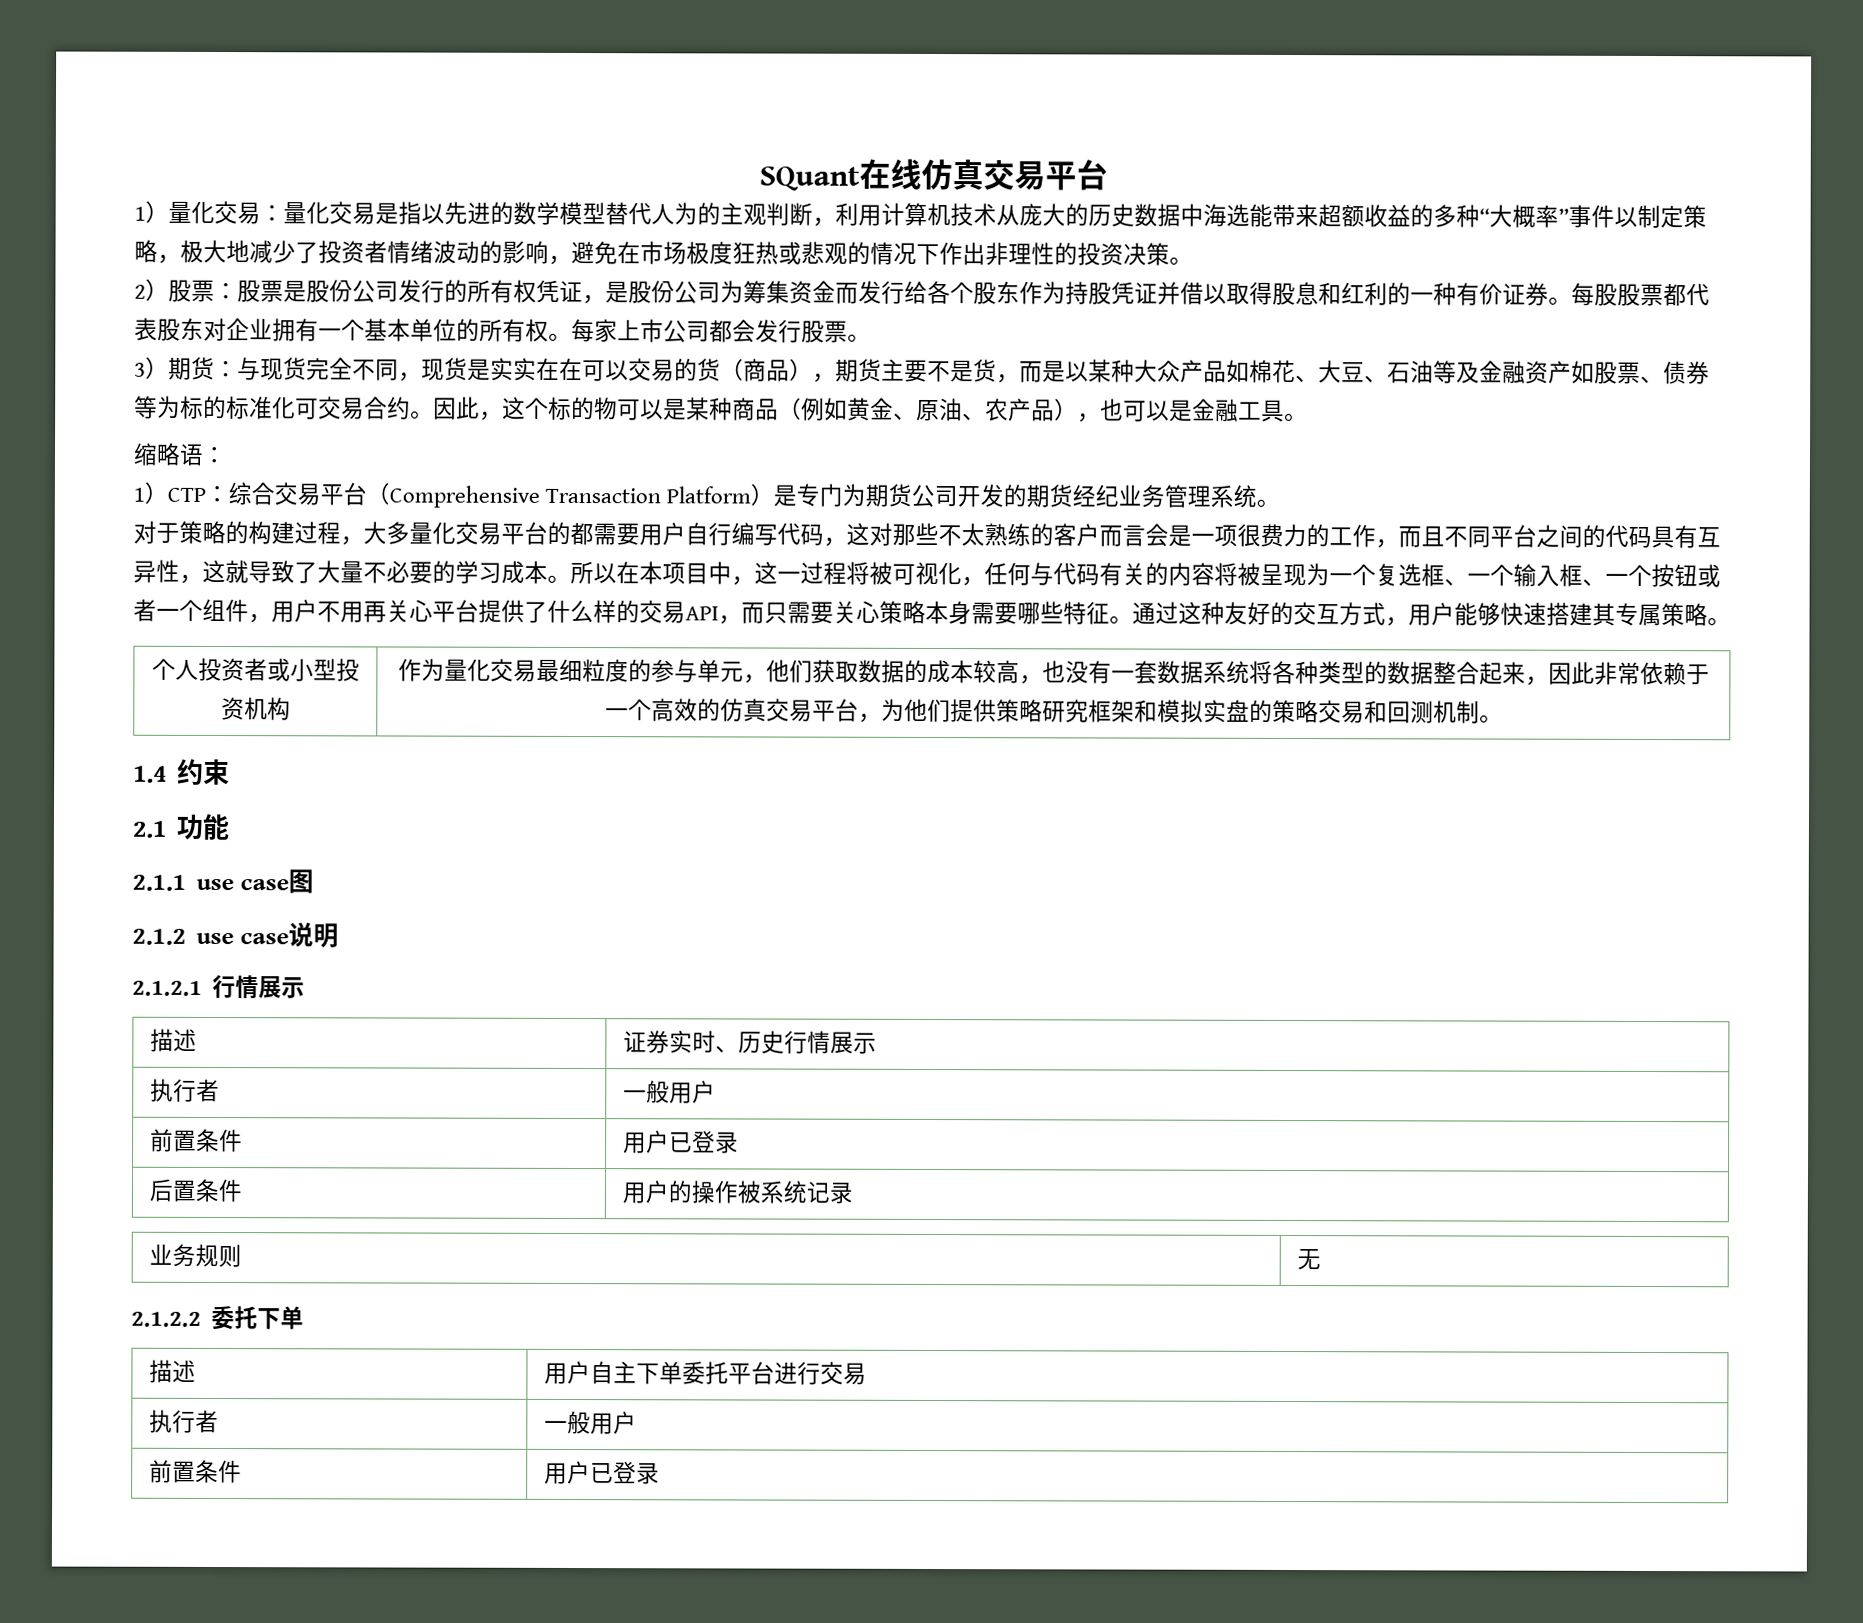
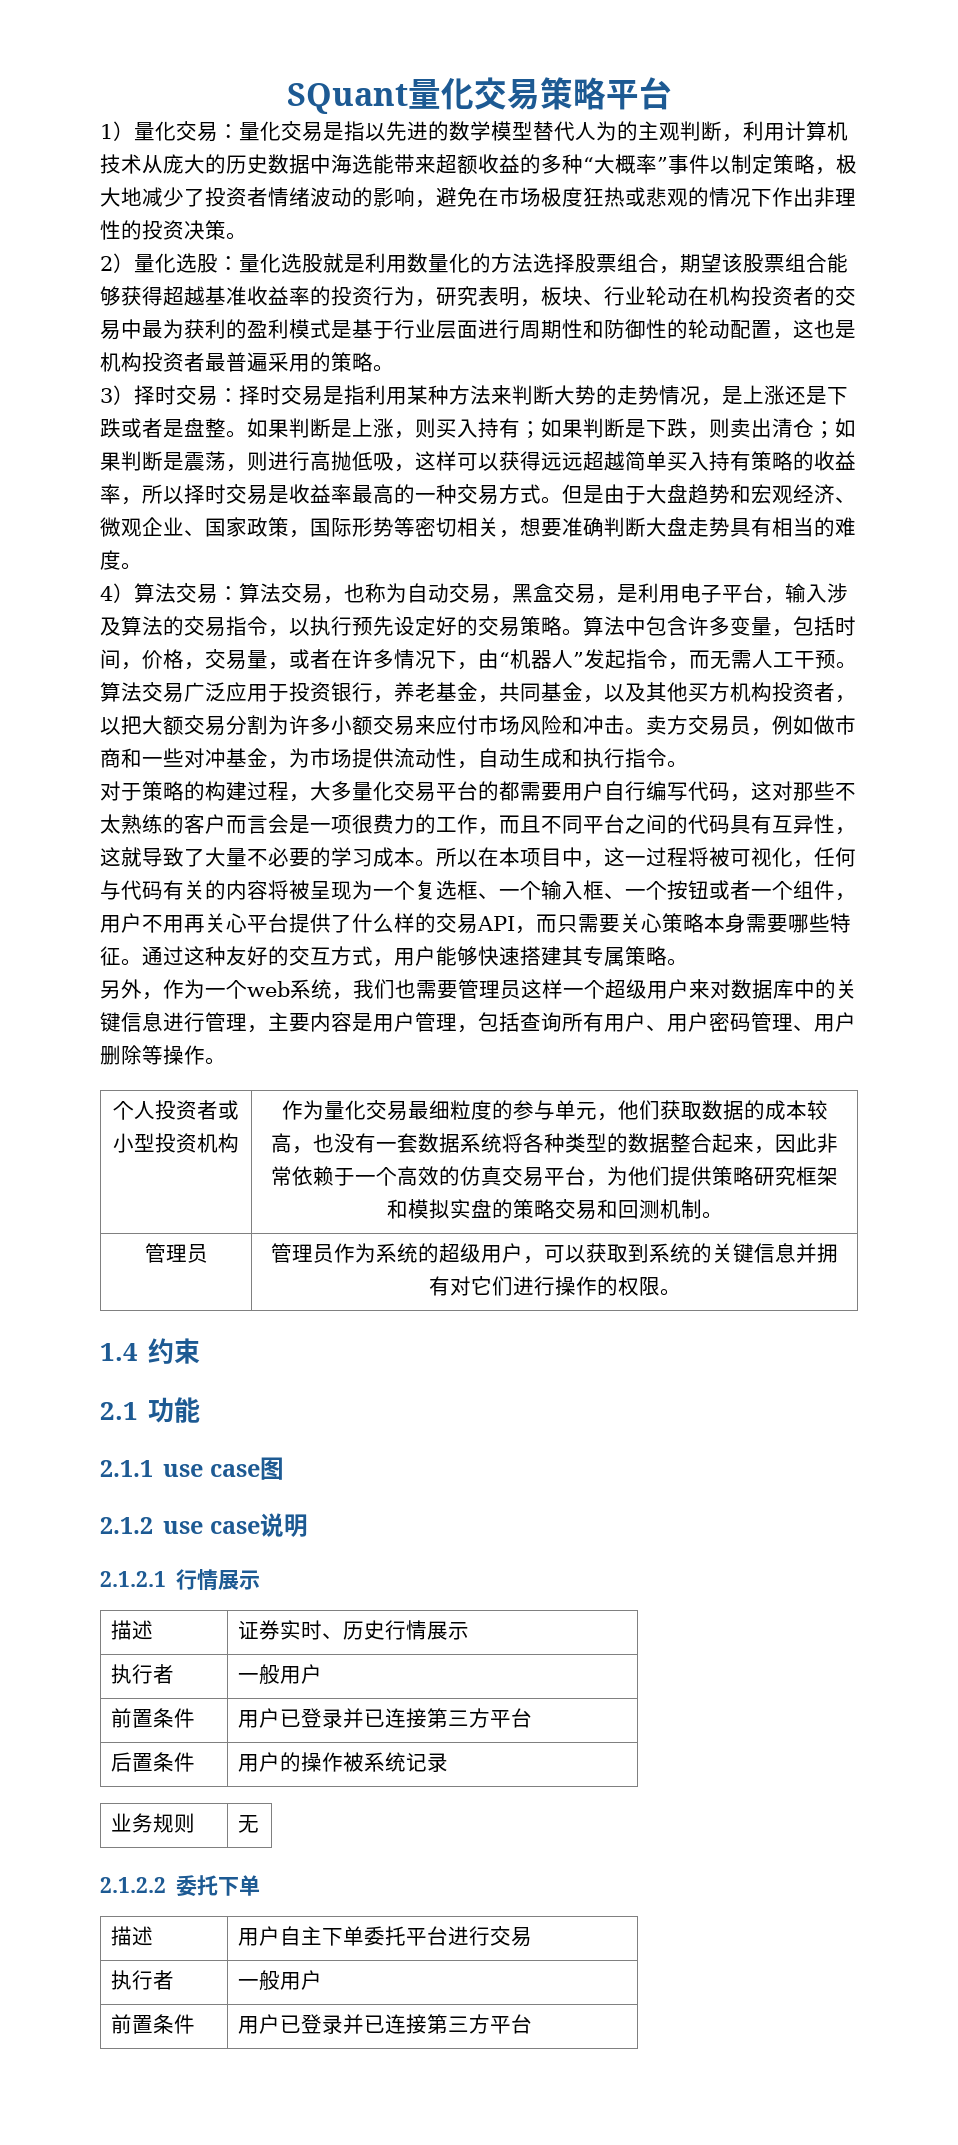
[858,158,1046,191] 在线仿真交易 -> [407,77,606,110] 量化交易策略
[168,279,1710,307] [134,317,871,343] [134,356,1710,385] [134,395,1308,423] [133,442,227,466] [133,481,1258,508] 股票：股票是股份公司发行的所有权凭证，是股份公司为筹集资金而发行给各个股东作为持股凭证并借以取得股息和红利的一种有价证券。每股股票都代表股东对企业拥有一个基本单位的所有权。每家上市公司都会发行股票。 // 3）期货：与现货完全不同，现货是实实在在可以交易的货（商品），期货主要不是货，而是以某种大众产品如棉花、大豆、石油等及金融资产如股票、债券等为标的标准化可交易合约。因此，这个标的物可以是某种商品（例如黄金、原油、农产品），也可以是金融工具。 // 缩略语： // 1）CTP：综合交易平台（Comprehensive Transaction Platform）是专门为期货公司开发的期货经纪业务管理系统 -> [134,253,848,274] [100,286,856,307] [100,319,856,340] [100,352,394,372] [100,385,848,406] [100,418,856,439] [100,451,856,472] [100,484,856,505] [100,517,856,538] [100,550,142,570] [100,583,848,604] [100,616,856,637] [100,649,857,670] [100,682,856,703] [100,715,856,736] [100,748,667,769] 量化选股：量化选股就是利用数量化的方法选择股票组合，期望该股票组合能够获得超越基准收益率的投资行为，研究表明，板块、行业轮动在机构投资者的交易中最为获利的盈利模式是基于行业层面进行周期性和防御性的轮动配置，这也是机构投资者最普遍采用的策略。 // 3）择时交易：择时交易是指利用某种方法来判断大势的走势情况，是上涨还是下跌或者是盘整。如果判断是上涨，则买入持有；如果判断是下跌，则卖出清仓；如果判断是震荡，则进行高抛低吸，这样可以获得远远超越简单买入持有策略的收益率，所以择时交易是收益率最高的一种交易方式。但是由于大盘趋势和宏观经济、微观企业、国家政策，国际形势等密切相关，想要准确判断大盘走势具有相当的难度。 // 4）算法交易：算法交易，也称为自动交易，黑盒交易，是利用电子平台，输入涉及算法的交易指令，以执行预先设定好的交易策略。算法中包含许多变量，包括时间，价格，交易量，或者在许多情况下，由“机器人”发起指令，而无需人工干预。算法交易广泛应用于投资银行，养老基金，共同基金，以及其他买方机构投资者，以把大额交易分割为许多小额交易来应付市场风险和冲击。卖方交易员，例如做市商和一些对冲基金，为市场提供流动性，自动生成和执行指令
(1731, 621) none -> [100,979,857,1000] [100,1012,856,1033] [100,1045,226,1065] // 另外，作为一个web系统，我们也需要管理员这样一个超级用户来对数据库中的关键信息进行管理，主要内容是用户管理，包括查询所有用户、用户密码管理、用户删除等操作。
(1503, 718) none -> [144,1243,208,1263] [271,1243,838,1264] [428,1276,681,1296] // 管理员 | 管理员作为系统的超级用户，可以获取到系统的关键信息并拥有对它们进行操作的权限。
(739, 1142) none -> [342,1708,532,1728] 并已连接第三方平台
(660, 1473) none -> [342,2014,532,2034] 并已连接第三方平台

